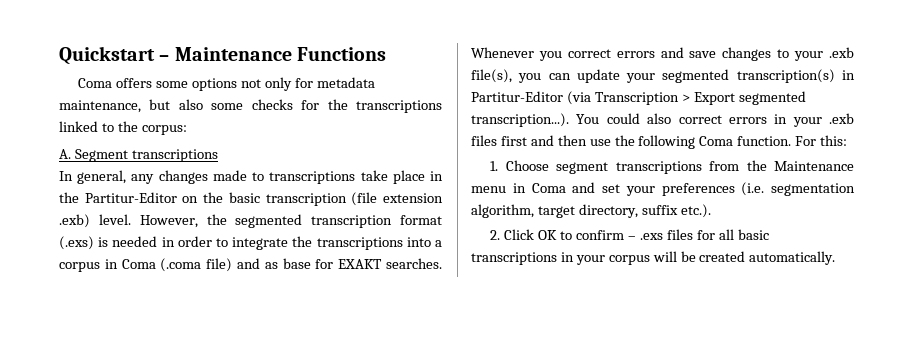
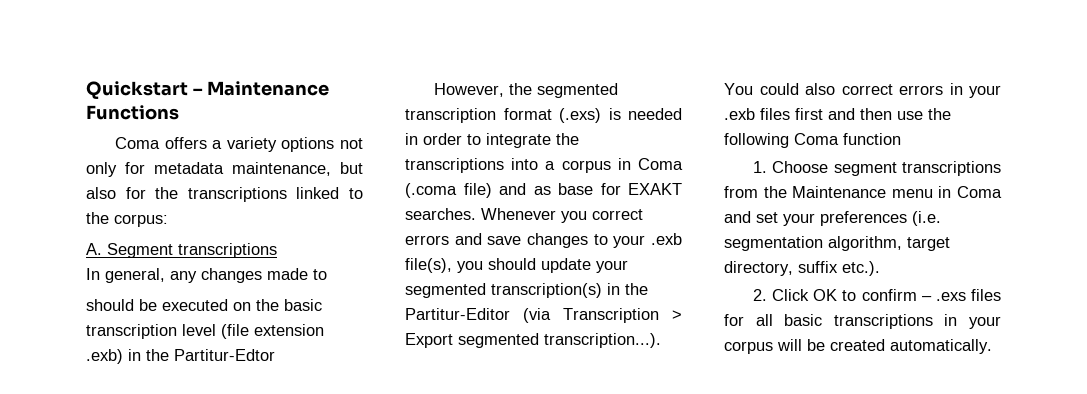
[156,81,189,88] some -> [212,137,277,152] a variety
[211,99,293,110] some checks -> (116, 193) none
[269,170,444,184] [59,192,177,203] transcriptions take place in the Partitur-Editor -> [86,299,228,311] // should be executed
(347, 199) none -> [182,324,216,336] level
[98,214,131,225] level. -> [128,349,275,361] in the Partitur-Edtor //
[548,73,571,80] can -> [488,258,536,270] should
(855, 75) none -> [625,283,648,295] the
[737,135,848,146] function. For this: -> [843,133,901,145] function

